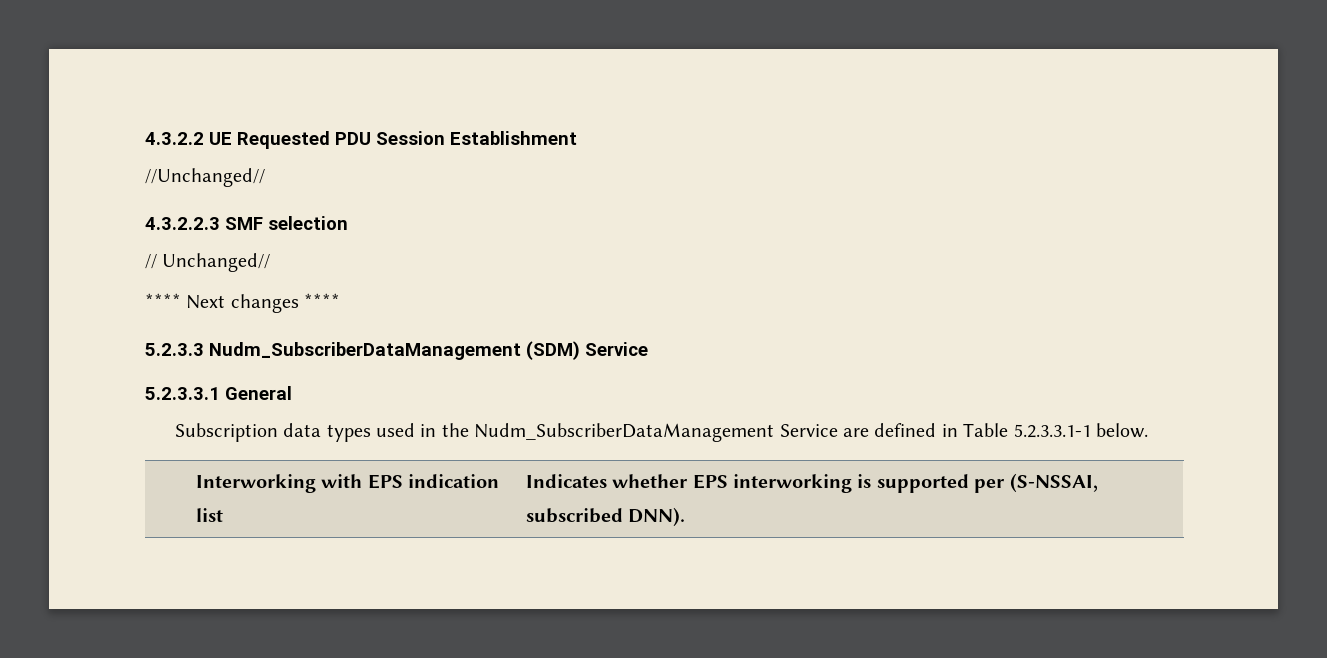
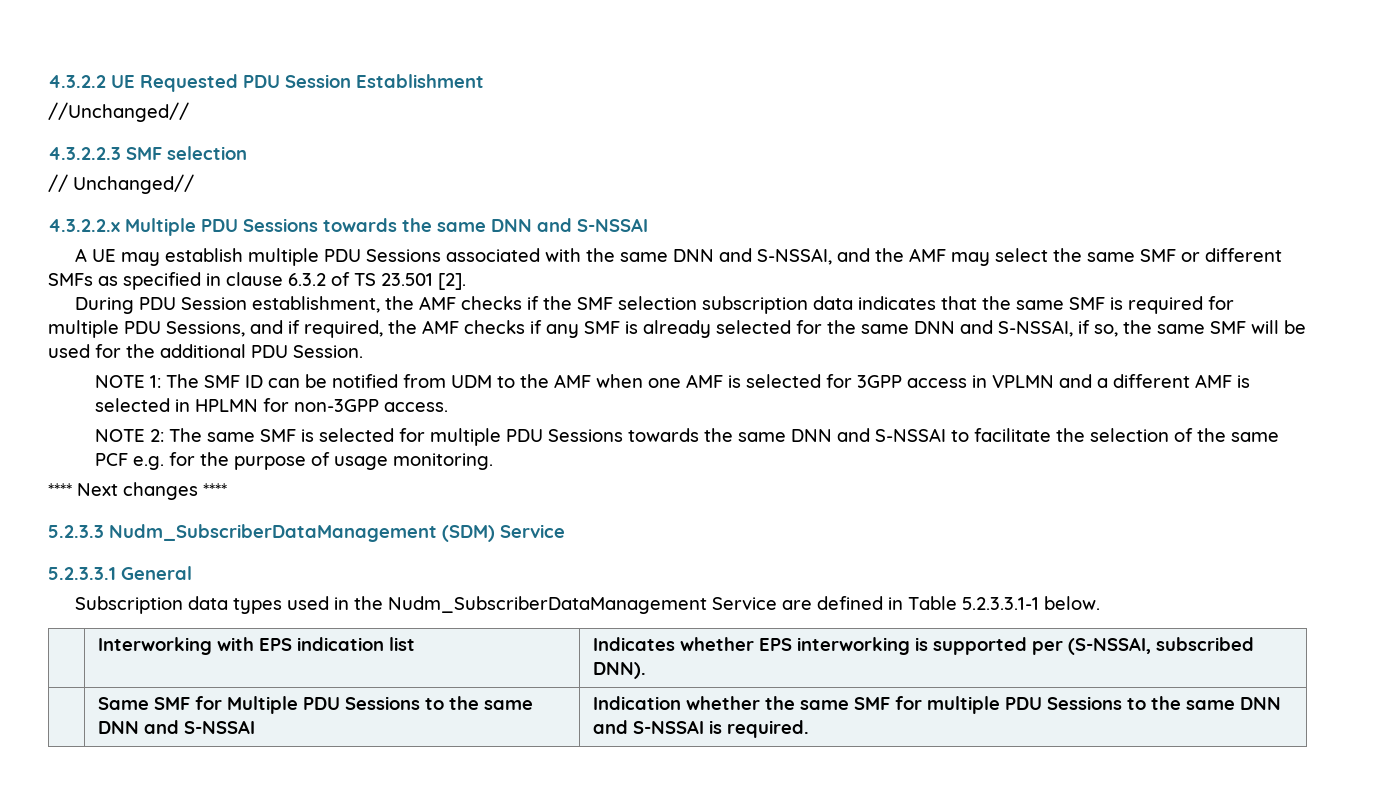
(271, 262) none -> [48,218,648,236] [75,248,1283,266] [48,272,466,290] [75,296,1235,314] [48,320,1306,338] [48,344,363,358] [95,374,1251,388] [95,398,449,412] [95,428,1280,446] [95,452,494,470] // 4.3.2.2.x Multiple PDU Sessions towards the same DNN and S-NSSAI // A UE may establish multiple PDU Sessions associated with the same DNN and S-NSSAI, and the AMF may select the same SMF or different SMFs as specified in clause 6.3.2 of TS 23.501 [2]. // During PDU Session establishment, the AMF checks if the SMF selection subscription data indicates that the same SMF is required for multiple PDU Sessions, and if required, the AMF checks if any SMF is already selected for the same DNN and S-NSSAI, if so, the same SMF will be used for the additional PDU Session. // NOTE 1: The SMF ID can be notified from UDM to the AMF when one AMF is selected for 3GPP access in VPLMN and a different AMF is selected in HPLMN for non-3GPP access. // NOTE 2: The same SMF is selected for multiple PDU Sessions towards the same DNN and S-NSSAI to facilitate the selection of the same PCF e.g. for the purpose of usage monitoring.
(686, 517) none -> [97,696,533,714] [97,720,255,734] [592,696,1281,714] [592,720,809,738] // | Same SMF for Multiple PDU Sessions to the same DNN and S-NSSAI | Indication whether the same SMF for multiple PDU Sessions to the same DNN and S-NSSAI is required.

